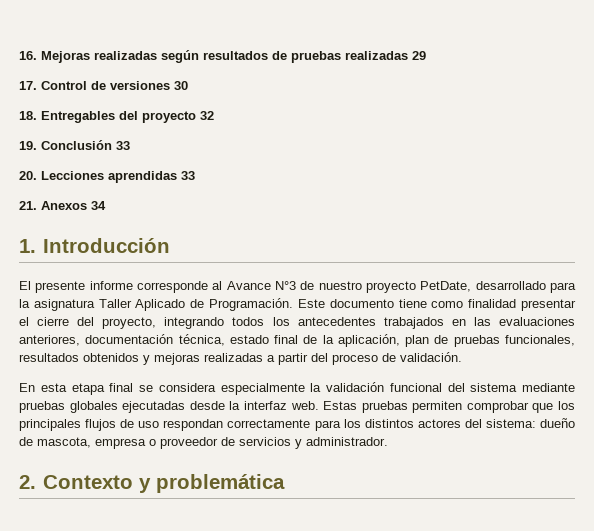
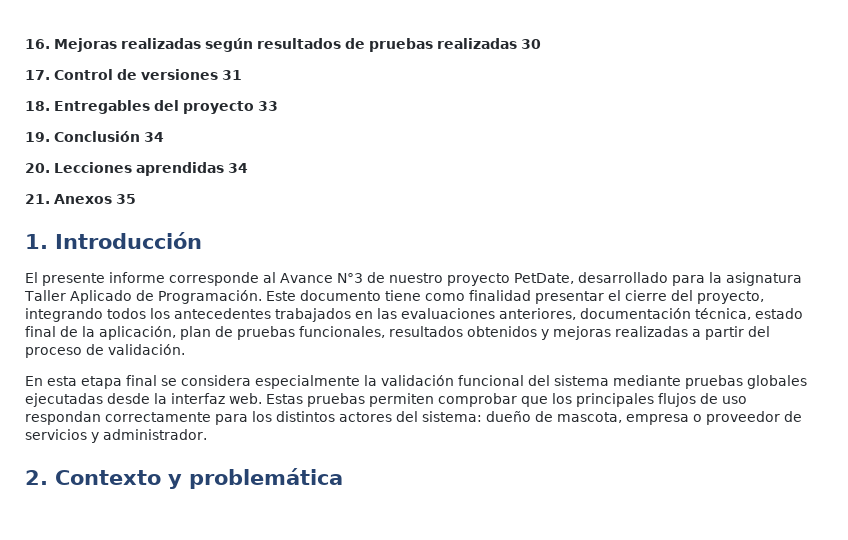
[412,51,426,60] 29 -> [521,39,541,49] 30
[174,81,188,90] 30 -> [222,70,242,80] 31
[200,111,214,120] 32 -> [258,101,278,111] 33
[116,141,130,150] 33 -> [144,132,164,142] 34
[181,171,195,180] 33 -> [228,163,248,173] 34
[91,201,106,210] 34 -> [116,194,136,204] 35

